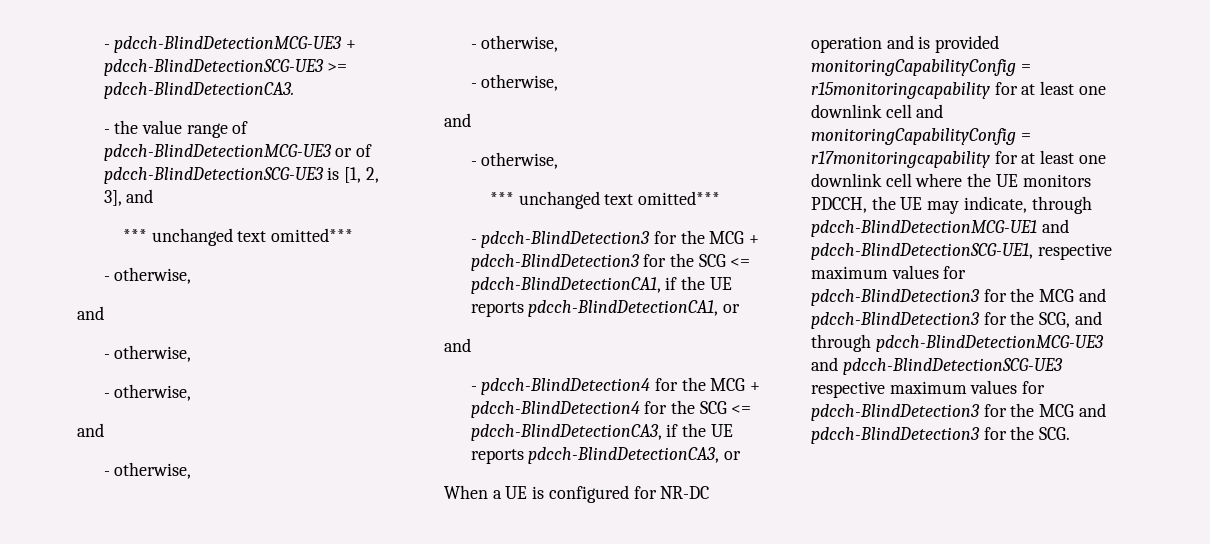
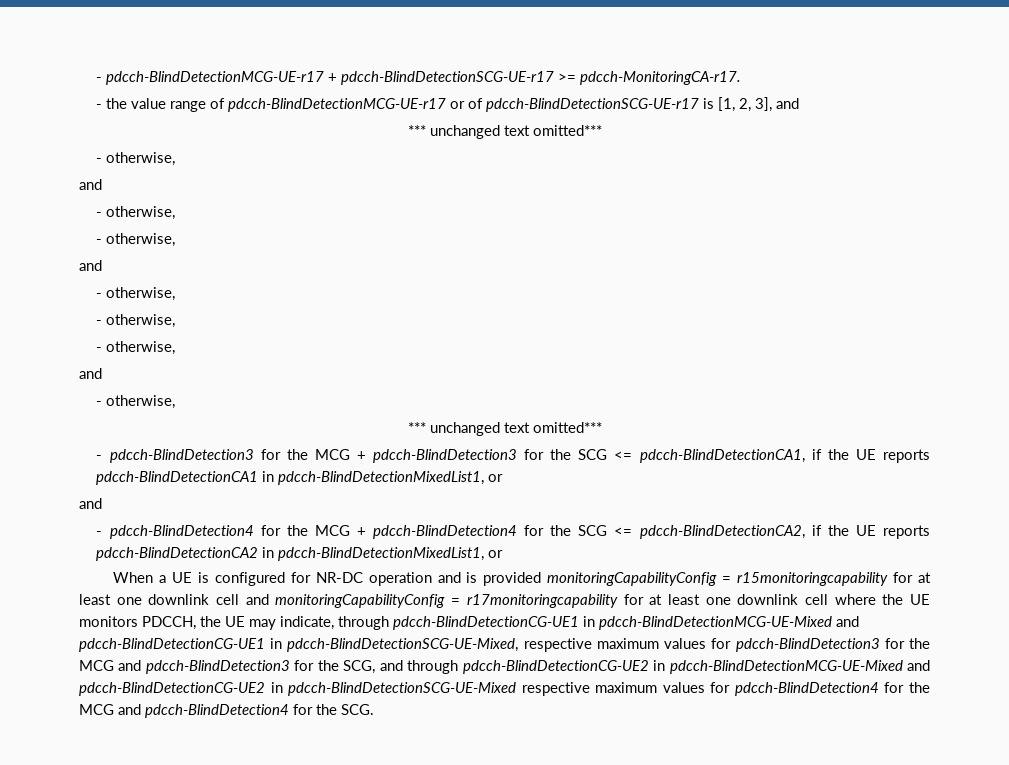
[103,36,356,53] [103,59,348,76] [103,82,294,99] - pdcch-BlindDetectionMCG-UE3 + pdcch-BlindDetectionSCG-UE3 >= pdcch-BlindDetectionCA3. -> [96,71,742,85] - pdcch-BlindDetectionMCG-UE-r17 + pdcch-BlindDetectionSCG-UE-r17 >= pdcch-MonitoringCA-r17.
[103,144,332,161] pdcch-BlindDetectionMCG-UE3 -> [228,98,447,112] pdcch-BlindDetectionMCG-UE-r17
[103,167,324,184] pdcch-BlindDetectionSCG-UE3 -> [486,98,700,112] pdcch-BlindDetectionSCG-UE-r17
[528,300,719,317] pdcch-BlindDetectionCA1, -> [96,471,485,485] pdcch-BlindDetectionCA1 in pdcch-BlindDetectionMixedList1,
[470,423,733,441] [470,447,720,464] pdcch-BlindDetectionCA3, if the UE reports pdcch-BlindDetectionCA3, -> [639,525,931,539] [96,547,485,561] pdcch-BlindDetectionCA2, if the UE reports pdcch-BlindDetectionCA2 in pdcch-BlindDetectionMixedList1,
[811,219,1069,237] [811,243,1033,260] pdcch-BlindDetectionMCG-UE1 and pdcch-BlindDetectionSCG-UE1, -> [393,616,859,630] [79,638,519,652] pdcch-BlindDetectionCG-UE1 in pdcch-BlindDetectionMCG-UE-Mixed and pdcch-BlindDetectionCG-UE1 in pdcch-BlindDetectionSCG-UE-Mixed,
[875,335,1104,352] [811,357,1063,375] [811,380,1046,398] [811,403,1106,421] [811,427,980,444] pdcch-BlindDetectionMCG-UE3 and pdcch-BlindDetectionSCG-UE3 respective maximum values for pdcch-BlindDetection3 for the MCG and pdcch-BlindDetection3 -> [462,660,931,674] [79,682,930,696] [79,704,289,718] pdcch-BlindDetectionCG-UE2 in pdcch-BlindDetectionMCG-UE-Mixed and pdcch-BlindDetectionCG-UE2 in pdcch-BlindDetectionSCG-UE-Mixed respective maximum values for pdcch-BlindDetection4 for the MCG and pdcch-BlindDetection4

